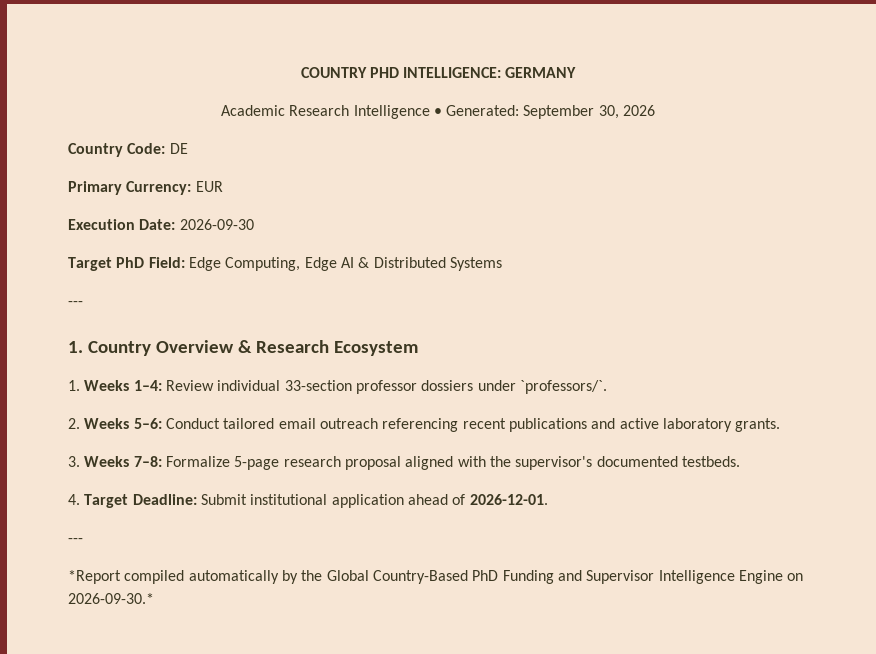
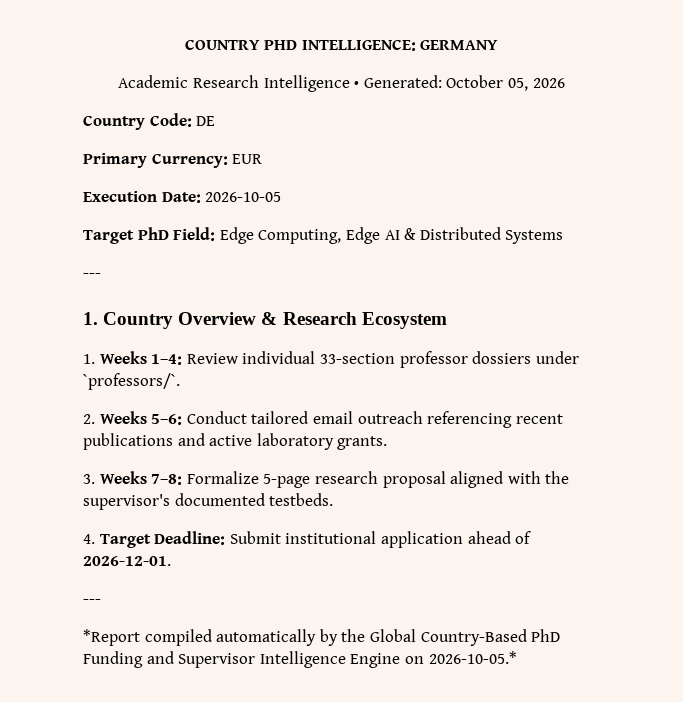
[523,105,619,119] September 30, -> [446,75,528,91] October 05,
[179,219,254,230] 2026-09-30 -> [205,192,282,202] 2026-10-05
[68,593,154,604] 2026-09-30.* -> [428,651,517,664] 2026-10-05.*

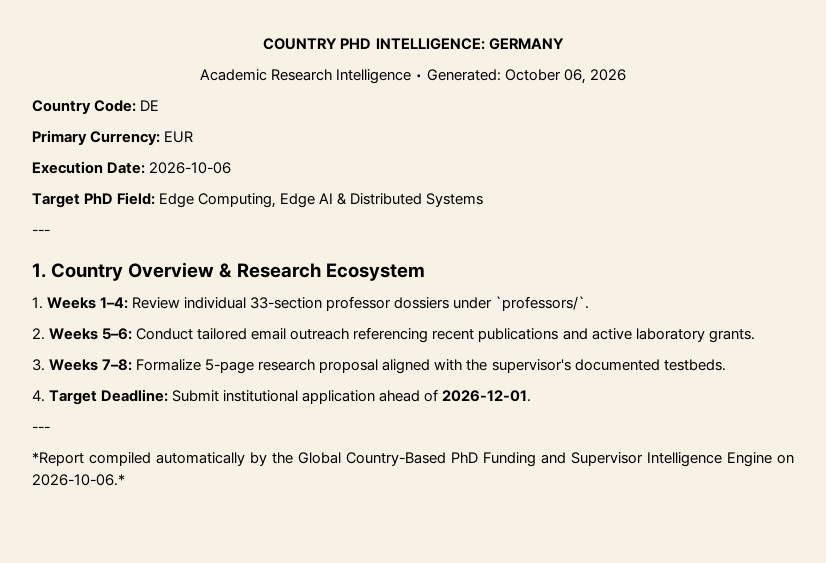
[507,78,528,91] 05, -> [564,69,587,84] 06,
[205,192,282,202] 2026-10-05 -> [149,162,232,174] 2026-10-06
[428,651,517,664] 2026-10-05.* -> [32,474,125,486] 2026-10-06.*

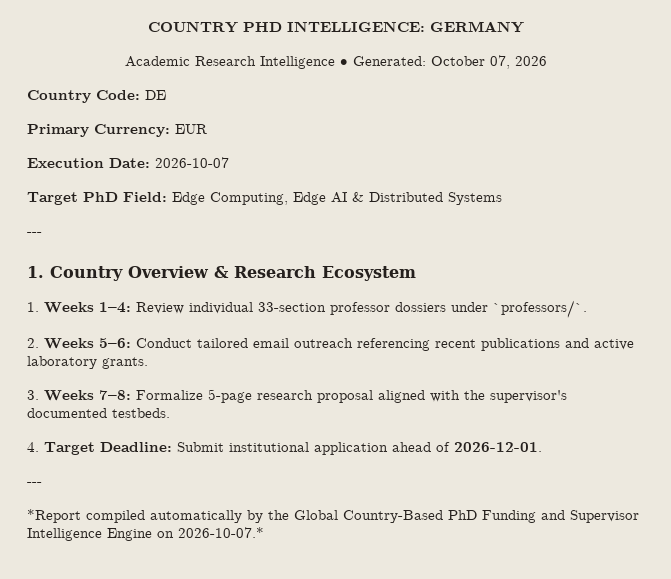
[564,69,587,84] 06, -> [489,55,510,69] 07,
[149,162,232,174] 2026-10-06 -> [155,157,229,168] 2026-10-07
[32,474,125,486] 2026-10-06.* -> [178,527,264,538] 2026-10-07.*

